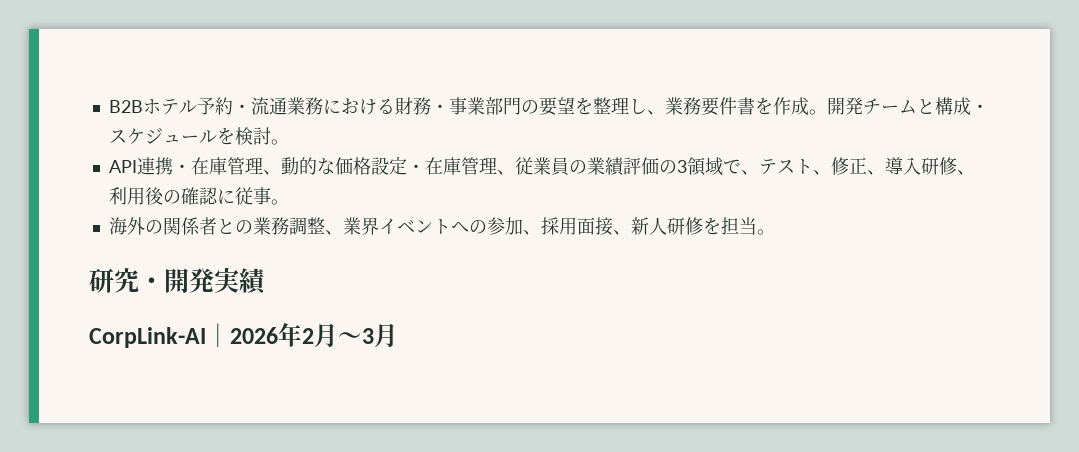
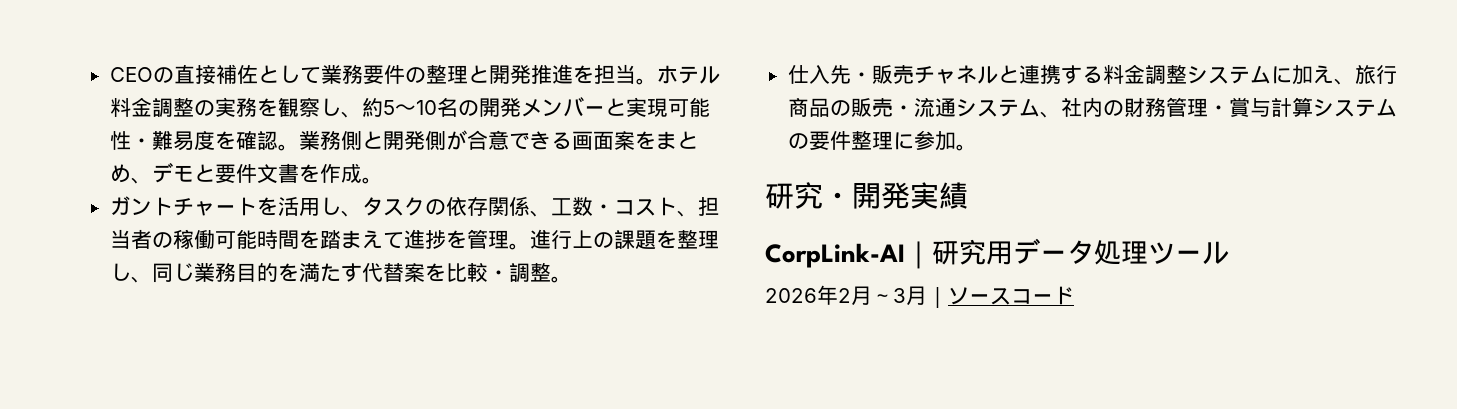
[108,97,989,116] [108,127,289,145] [108,156,975,176] [108,187,289,205] [108,217,757,236] B2Bホテル予約・流通業務における財務・事業部門の要望を整理し、業務要件書を作成。開発チームと構成・スケジュールを検討。 // API連携・在庫管理、動的な価格設定・在庫管理、従業員の業績評価の3領域で、テスト、修正、導入研修、利用後の確認に従事。 // 海外の関係者との業務調整、業界イベントへの参加、採用面接、新人研修を担当 -> [109,64,720,85] [109,97,710,118] [109,130,698,151] [109,162,383,184] [109,196,719,217] [109,229,719,250] [109,262,572,283] [787,64,1397,85] [787,97,1397,118] [787,130,956,151] CEOの直接補佐として業務要件の整理と開発推進を担当。ホテル料金調整の実務を観察し、約5〜10名の開発メンバーと実現可能性・難易度を確認。業務側と開発側が合意できる画面案をまとめ、デモと要件文書を作成。 // ガントチャートを活用し、タスクの依存関係、工数・コスト、担当者の稼働可能時間を踏まえて進捗を管理。進行上の課題を整理し、同じ業務目的を満たす代替案を比較・調整。 // 仕入先・販売チャネルと連携する料金調整システムに加え、旅行商品の販売・流通システム、社内の財務管理・賞与計算システムの要件整理に参加
(230, 335) none -> [932,238,1229,265] 研究用データ処理ツール //
(398, 335) none -> [927,286,1074,308] ｜ソースコード

